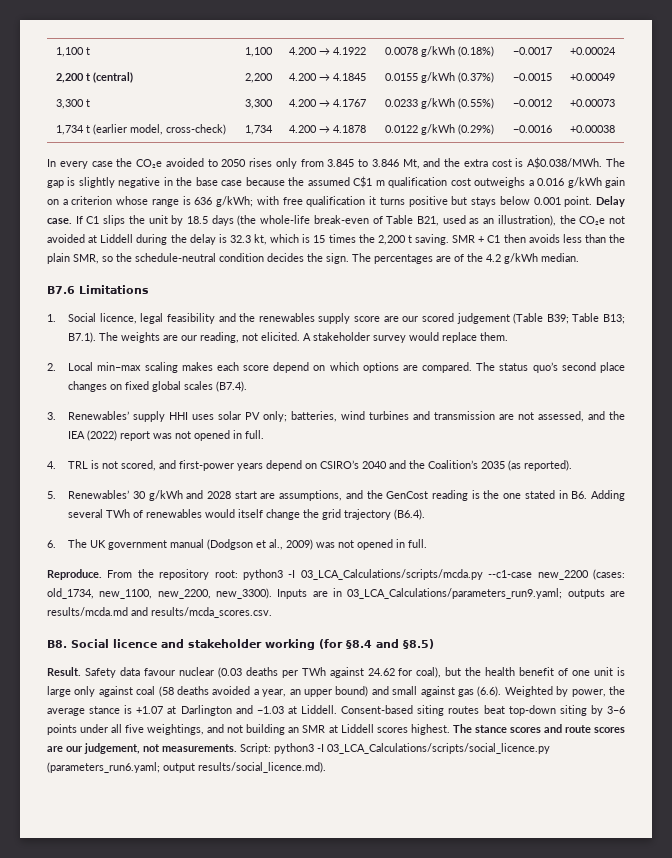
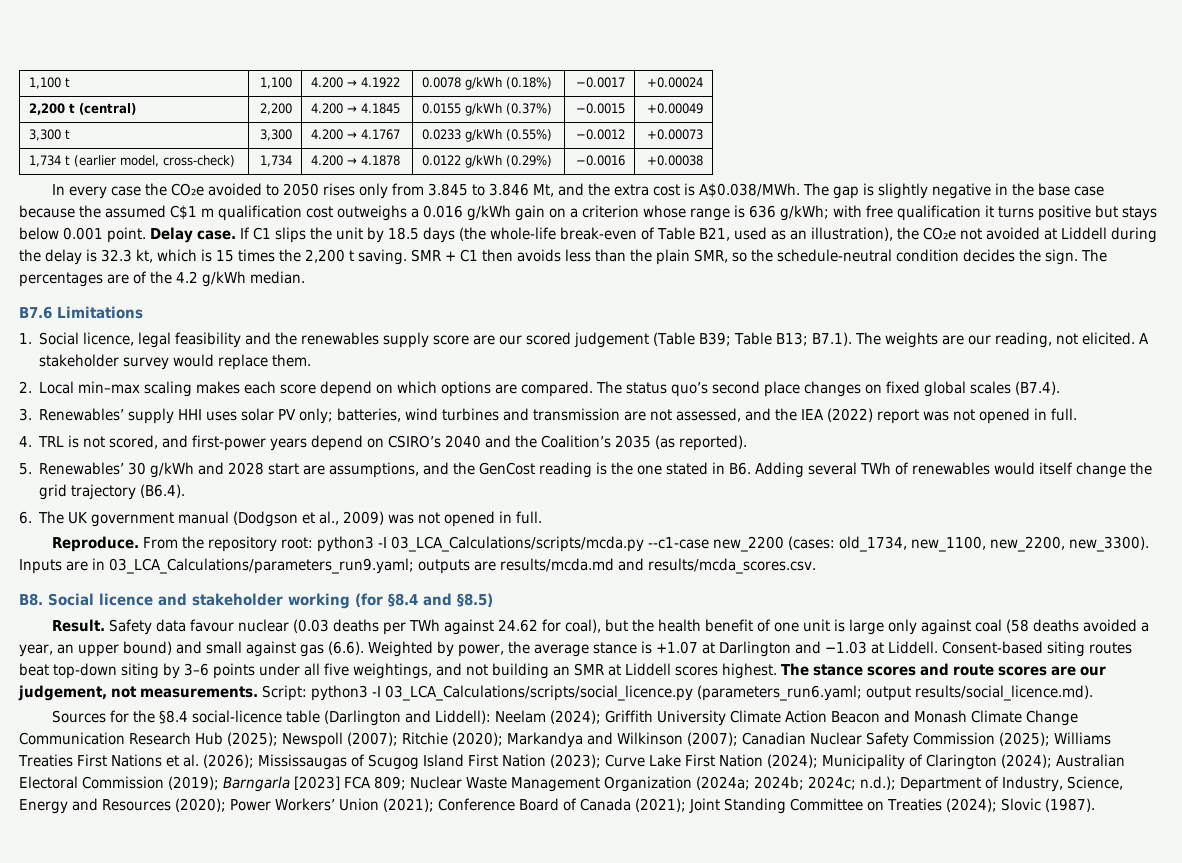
(326, 767) none -> [51,710,1078,726] [19,732,1111,748] [18,754,1125,770] [19,776,1123,792] [19,798,1095,814] // Sources for the §8.4 social-licence table (Darlington and Liddell): Neelam (2024); Griffith University Climate Action Beacon and Monash Climate Change Communication Research Hub (2025); Newspoll (2007); Ritchie (2020); Markandya and Wilkinson (2007); Canadian Nuclear Safety Commission (2025); Williams Treaties First Nations et al. (2026); Mississaugas of Scugog Island First Nation (2023); Curve Lake First Nation (2024); Municipality of Clarington (2024); Australian Electoral Commission (2019); Barngarla [2023] FCA 809; Nuclear Waste Management Organization (2024a; 2024b; 2024c; n.d.); Department of Industry, Science, Energy and Resources (2020); Power Workers’ Union (2021); Conference Board of Canada (2021); Joint Standing Committee on Treaties (2024); Slovic (1987).

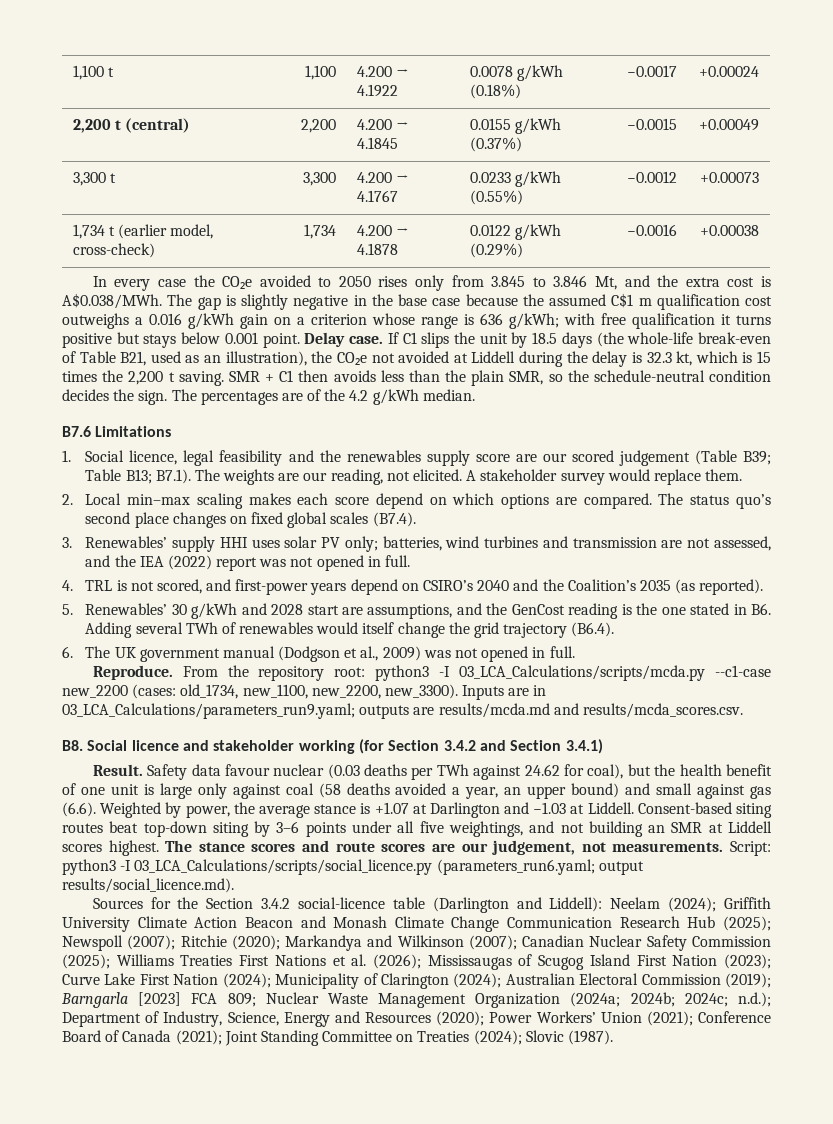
[388,593,493,607] §8.4 and §8.5) -> [388,739,603,754] Section 3.4.2 and Section 3.4.1)
[158,710,188,724] §8.4 -> [206,898,291,909] Section 3.4.2

